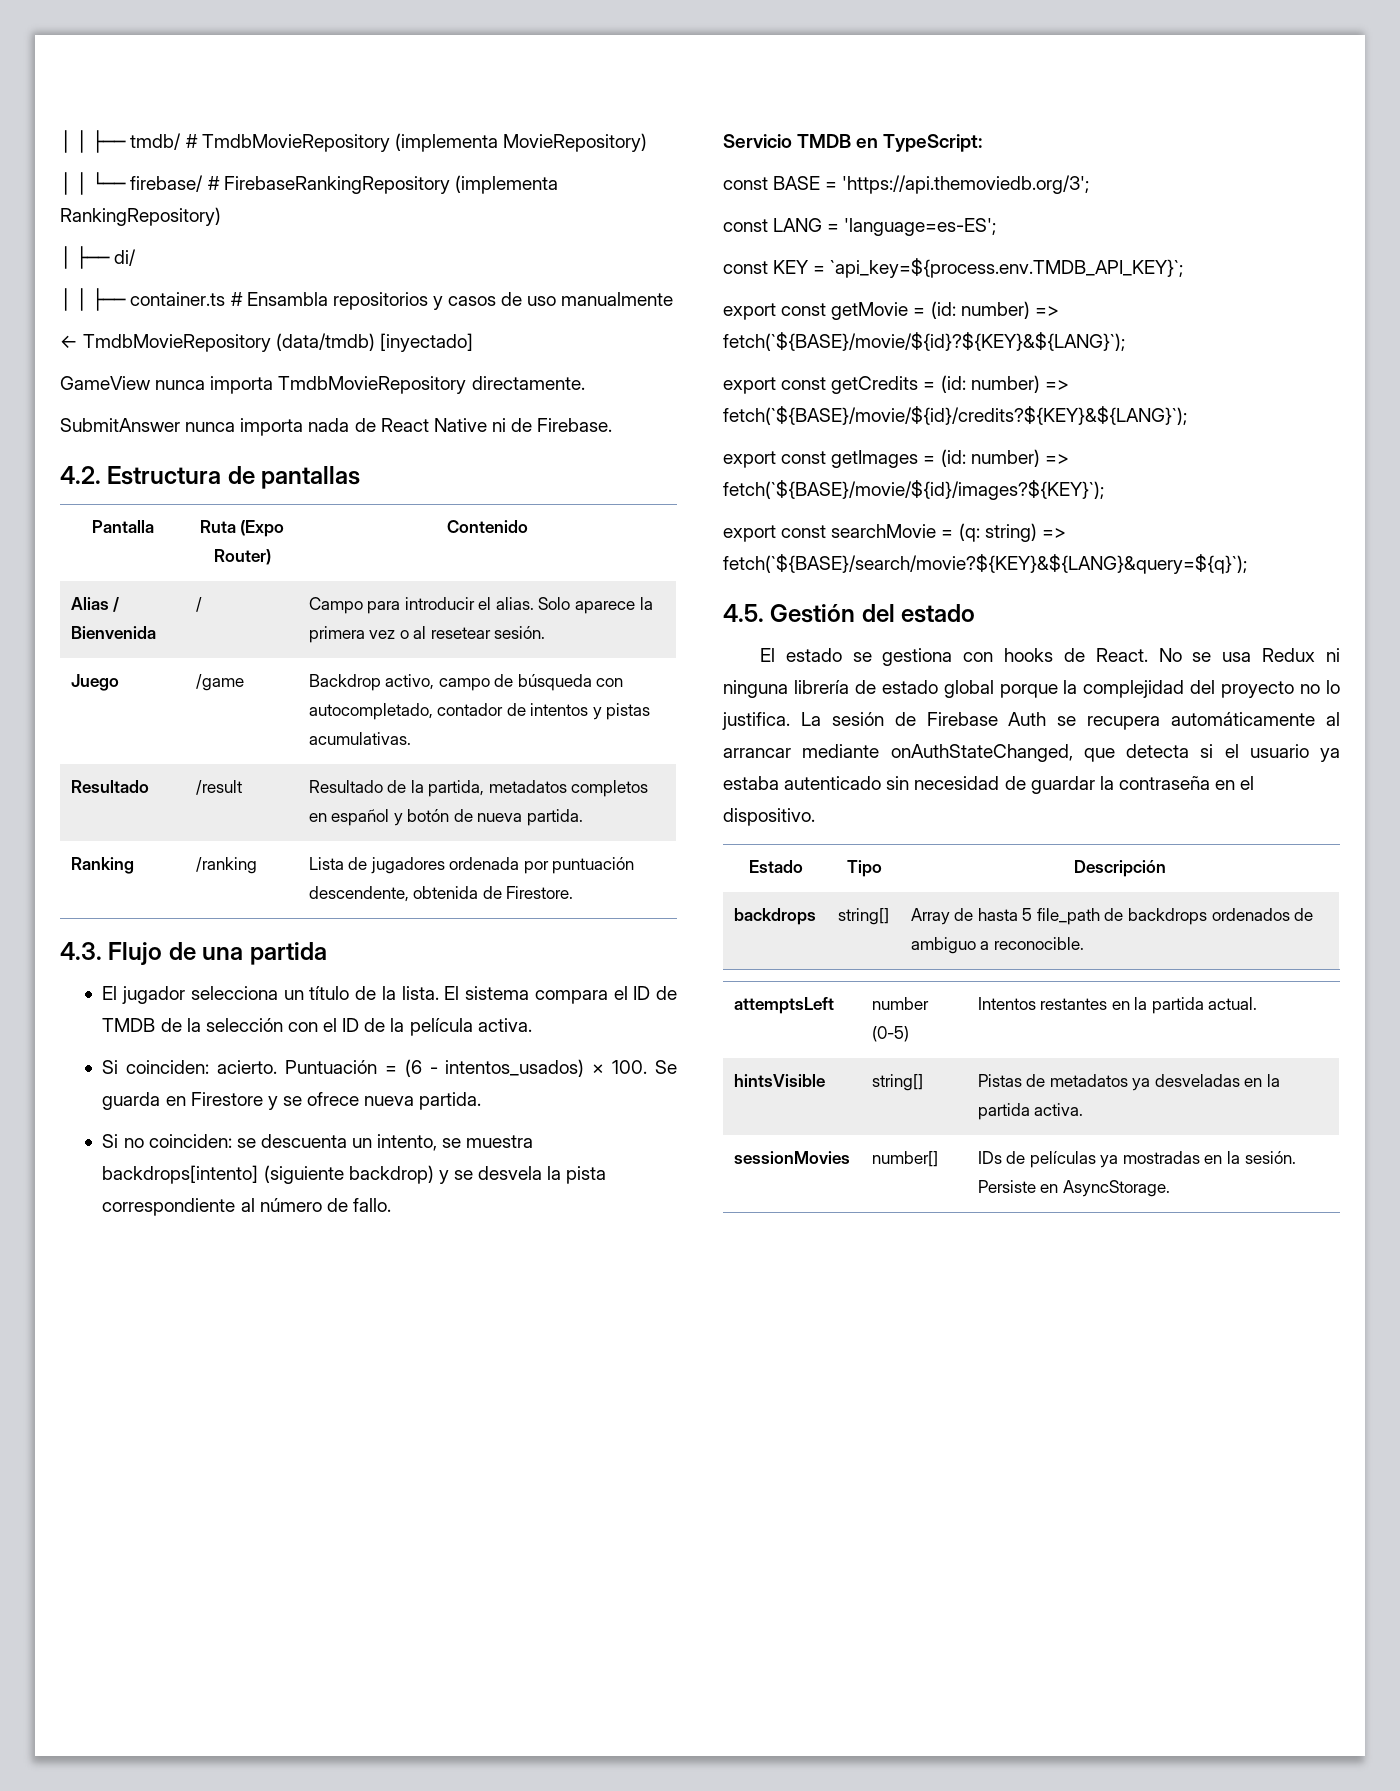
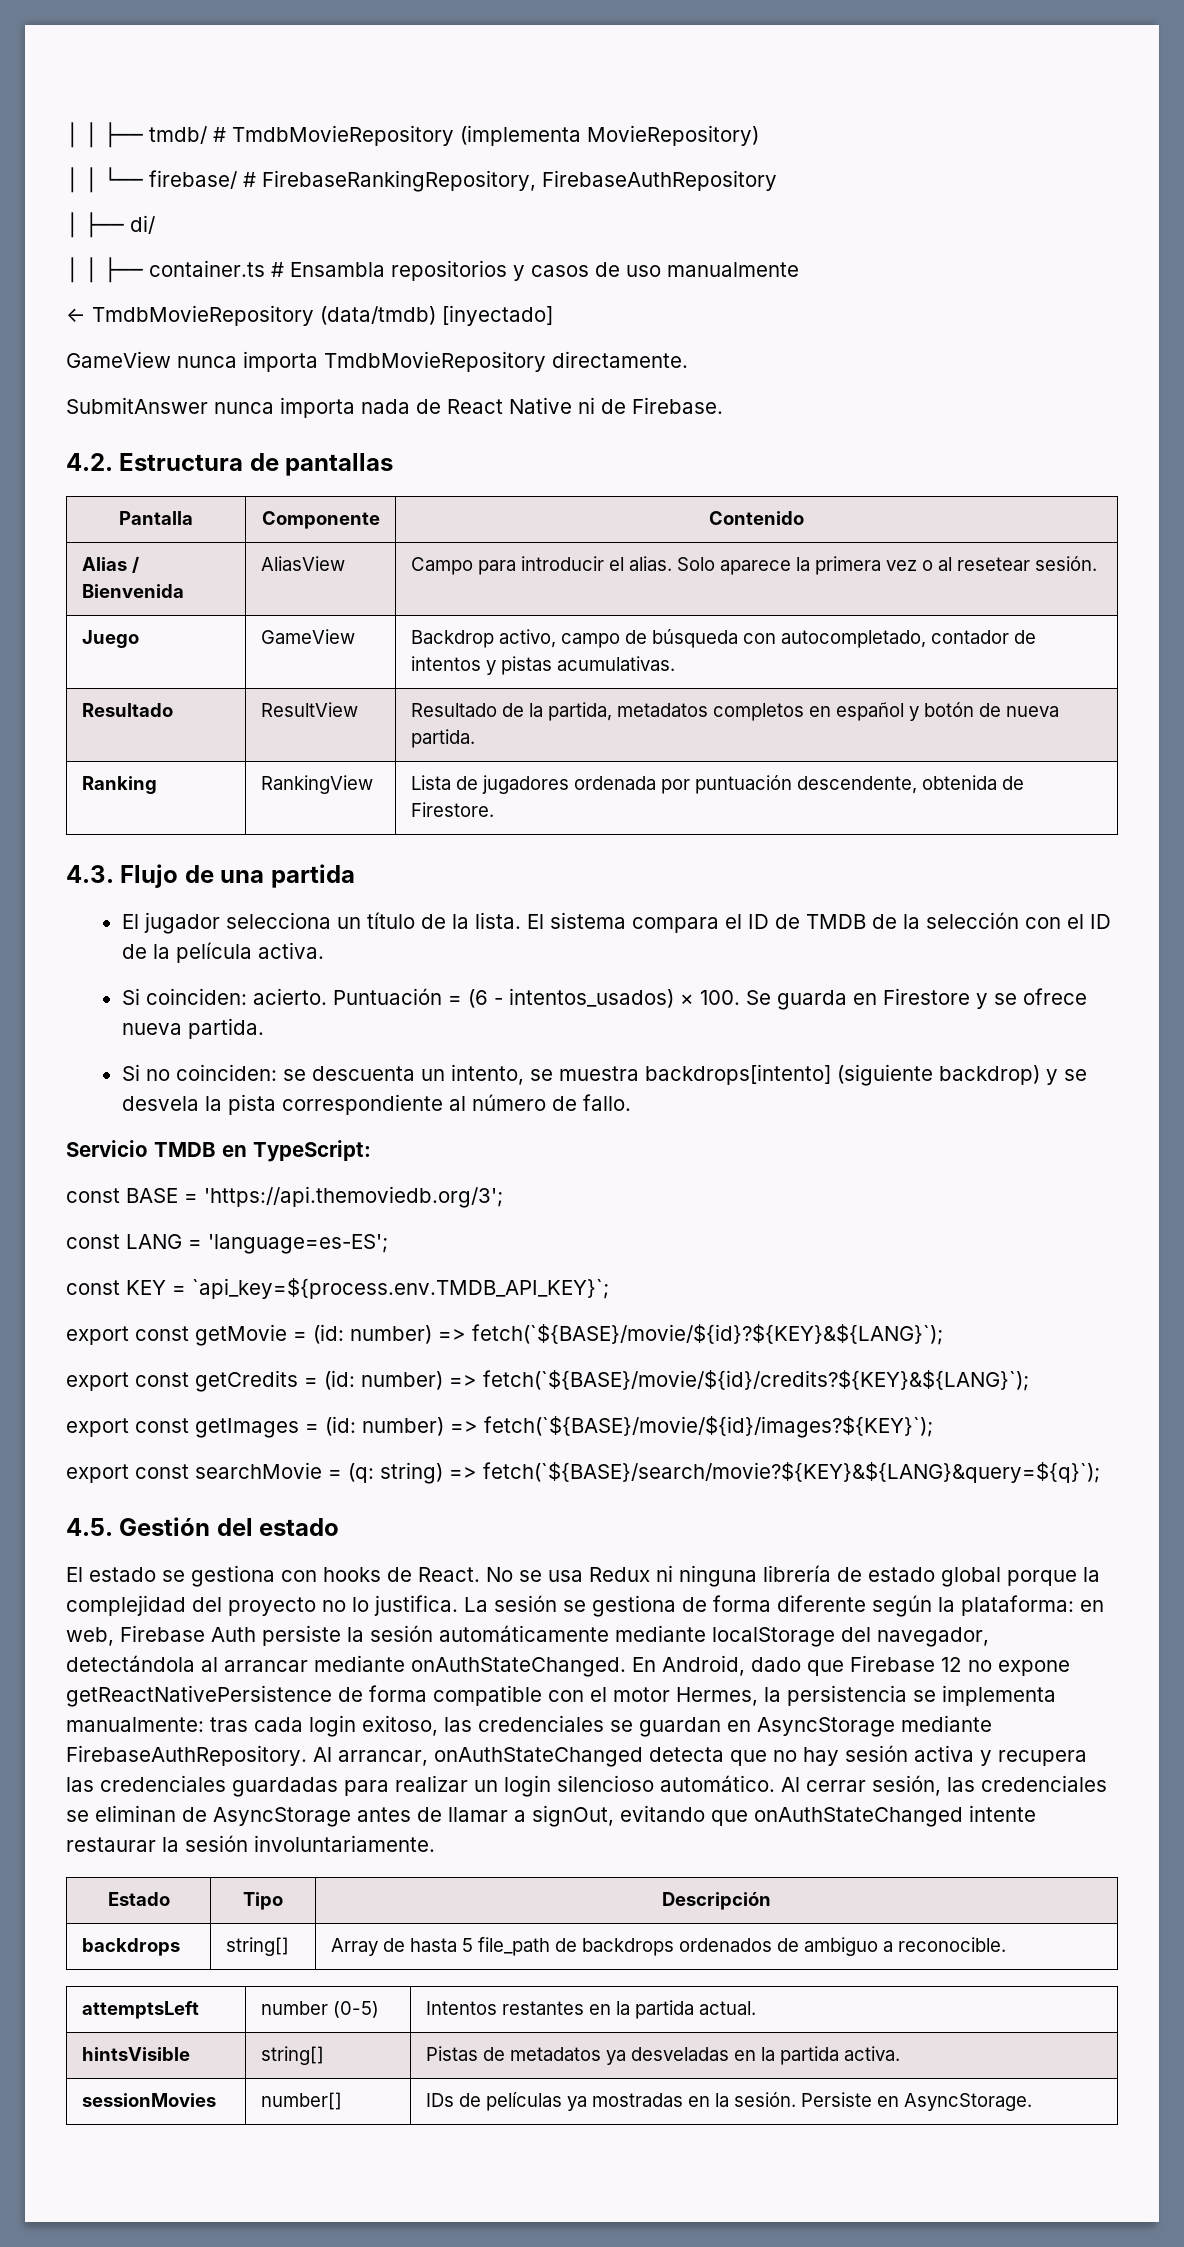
[223,175,558,194] [60,207,221,226] FirebaseRankingRepository (implementa RankingRepository) -> [262,170,777,192] FirebaseRankingRepository, FirebaseAuthRepository
[199,520,285,537] [213,549,271,565] Ruta (Expo Router) -> [261,511,380,529] Componente
[195,597,202,612] / -> [260,556,345,571] AliasView
[195,674,244,691] /game -> [260,629,355,644] GameView
[195,780,242,795] /result -> [260,702,358,717] ResultView
[195,857,257,874] /ranking -> [260,775,373,794] RankingView
[894,712,1340,730] [723,744,1340,762] [723,776,1255,794] [723,808,815,826] de Firebase Auth se recupera automáticamente al arrancar mediante onAuthStateChanged, que detecta si el usuario ya estaba autenticado sin necesidad de guardar la contraseña en el dispositivo. -> [563,1595,1104,1617] [66,1625,989,1647] [66,1655,1070,1677] [66,1685,1056,1707] [66,1715,992,1737] [66,1745,1087,1767] [66,1775,1107,1797] [66,1805,1036,1827] [66,1835,435,1852] se gestiona de forma diferente según la plataforma: en web, Firebase Auth persiste la sesión automáticamente mediante localStorage del navegador, detectándola al arrancar mediante onAuthStateChanged. En Android, dado que Firebase 12 no expone getReactNativePersistence de forma compatible con el motor Hermes, la persistencia se implementa manualmente: tras cada login exitoso, las credenciales se guardan en AsyncStorage mediante FirebaseAuthRepository. Al arrancar, onAuthStateChanged detecta que no hay sesión activa y recupera las credenciales guardadas para realizar un login silencioso automático. Al cerrar sesión, las credenciales se eliminan de AsyncStorage antes de llamar a signOut, evitando que onAuthStateChanged intente restaurar la sesión involuntariamente.

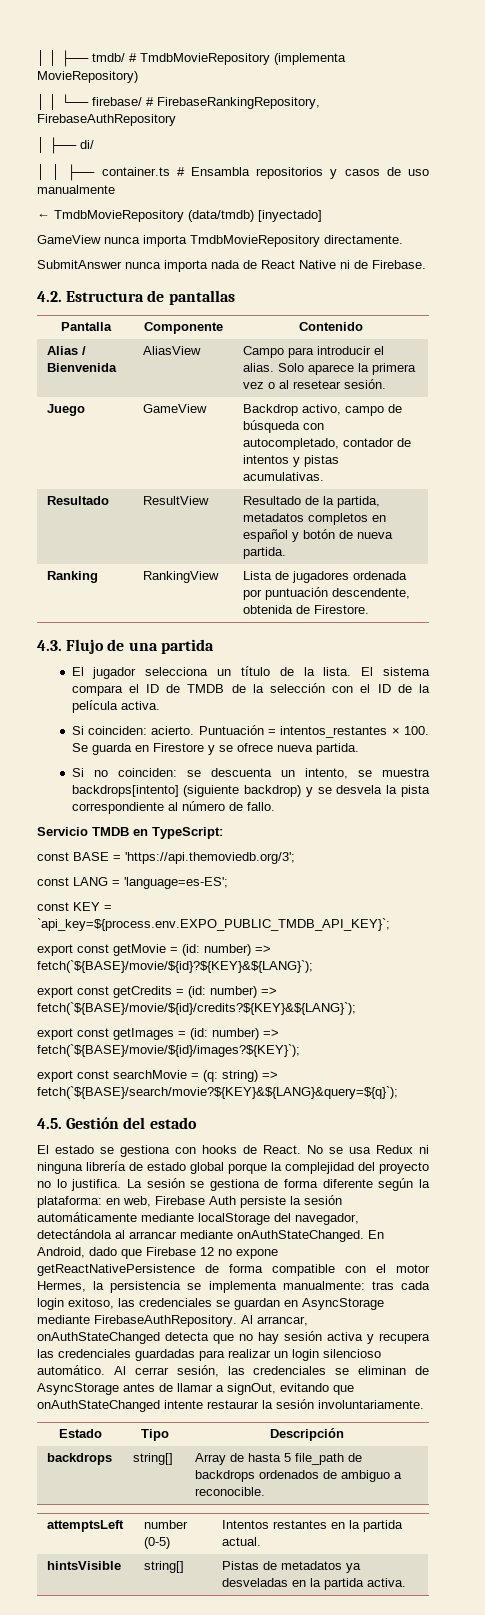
[467,988,674,1008] (6 - intentos_usados) -> [280,726,388,738] intentos_restantes
[192,1278,609,1299] `api_key=${process.env.TMDB_API_KEY}`; -> [37,918,390,931] `api_key=${process.env.EXPO_PUBLIC_TMDB_API_KEY}`;
[81,2093,216,2107] [260,2092,342,2110] [425,2092,1032,2111] // sessionMovies | number[] | IDs de películas ya mostradas en la sesión. Persiste en AsyncStorage. -> (407, 1582) none

